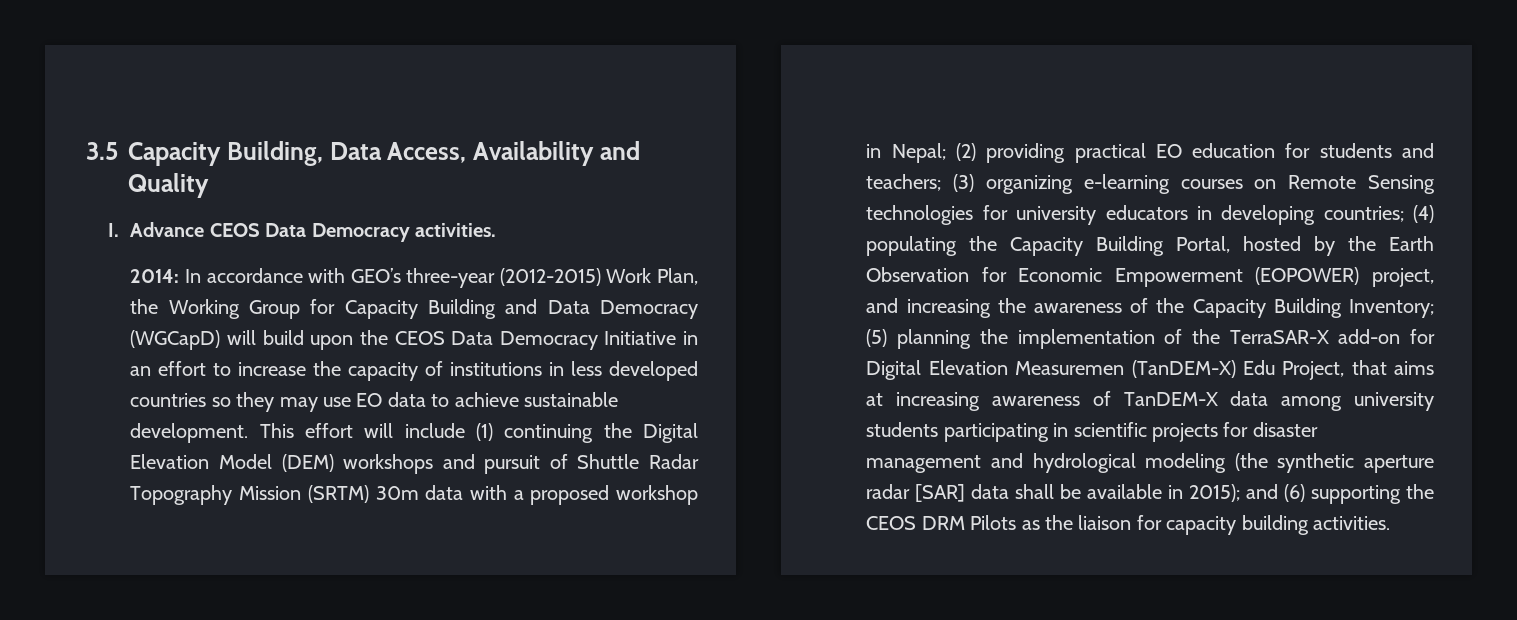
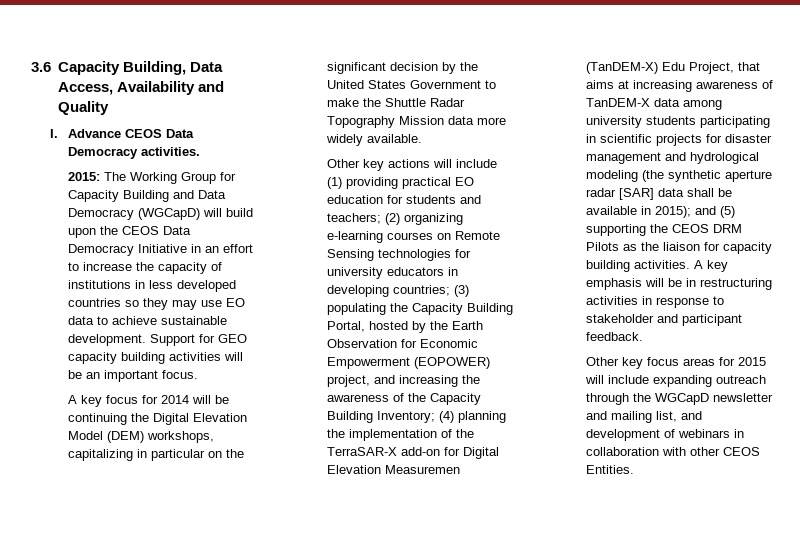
[86,142,118,160] 3.5 -> [31,62,51,72] 3.6
[130,268,698,288] [130,299,159,314] 2014: In accordance with GEO’s three-year (2012-2015) Work Plan, the -> [68,172,127,181] 2015: The
[259,423,494,441] This effort will include (1) -> [150,334,248,346] [68,352,244,364] [68,370,199,382] [68,395,230,407] Support for GEO capacity building activities will be an important focus. // A key focus for 2014 will be
[343,454,699,474] [130,485,698,505] [866,143,977,163] workshops and pursuit of Shuttle Radar Topography Mission (SRTM) 30m data with a proposed workshop in Nepal; (2) -> [147,431,215,443] [68,449,245,461] [327,62,479,74] [327,80,497,89] [327,98,466,107] [327,116,507,128] [326,134,423,146] [327,159,498,171] [327,177,343,189] workshops, capitalizing in particular on the significant decision by the United States Government to make the Shuttle Radar Topography Mission data more widely available. // Other key actions will include (1)
[953,174,975,192] (3) -> [385,213,401,225] (2)
[1412,205,1434,223] (4) -> [454,285,470,297] (3)
[866,329,888,347] (5) -> [439,411,455,423] (4)
[1284,484,1306,502] (6) -> [720,206,736,218] (5)
(1391, 523) none -> [694,260,729,272] [586,278,773,290] [586,296,725,308] [586,314,743,326] [586,332,644,341] [586,357,767,369] [585,375,767,387] [586,393,774,405] [586,411,703,423] [586,429,745,441] [586,447,761,456] [586,465,635,474] A key emphasis will be in restructuring activities in response to stakeholder and participant feedback. // Other key focus areas for 2015 will include expanding outreach through the WGCapD newsletter and mailing list, and development of webinars in collaboration with other CEOS Entities.

